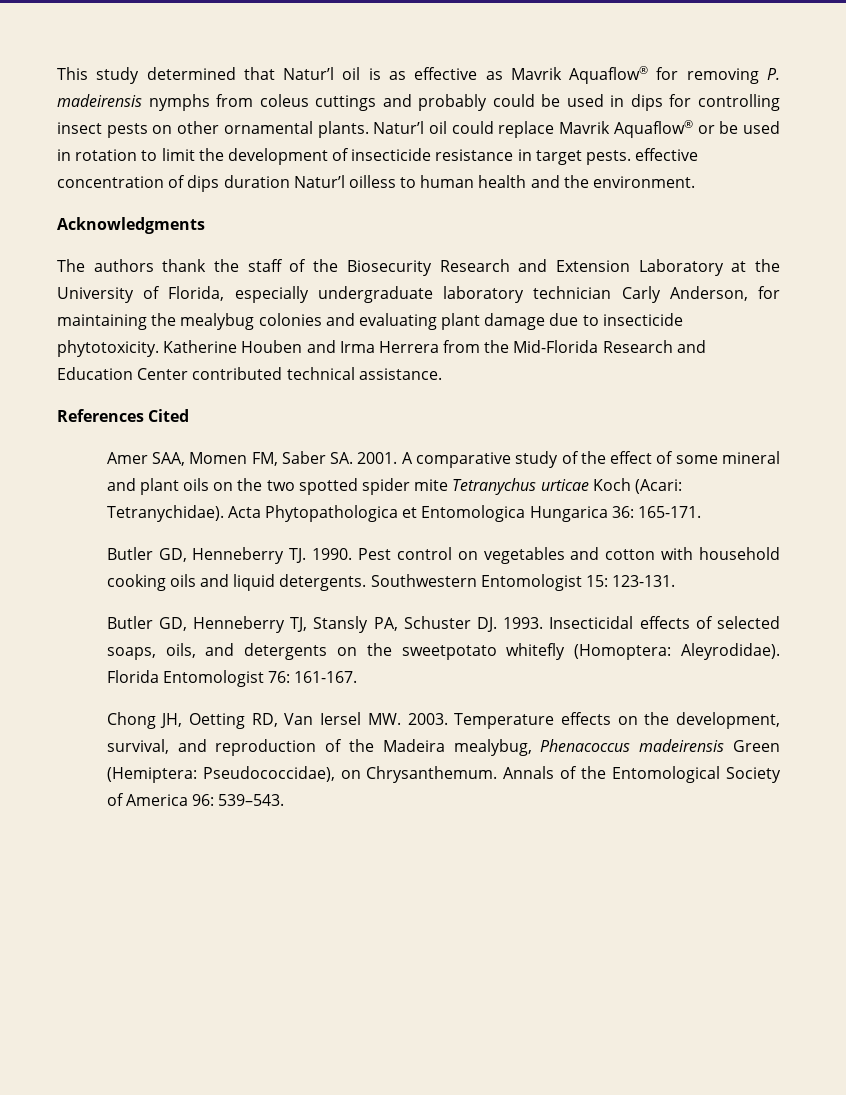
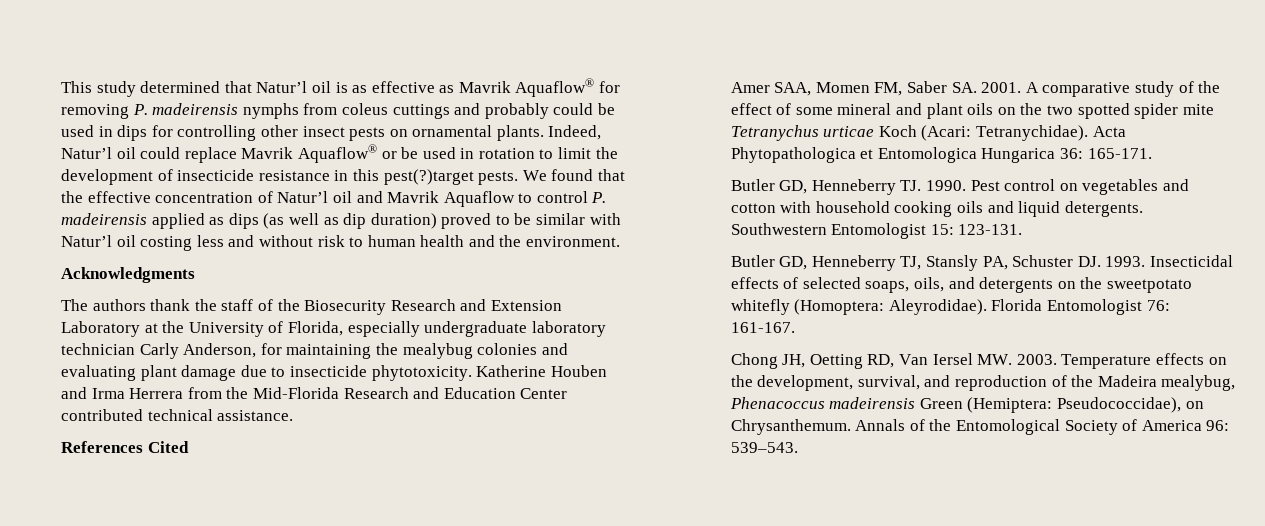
(781, 102) none -> [260,125,298,137] other
[177,121,220,134] other -> (408, 133) none
(369, 129) none -> [548,125,602,140] Indeed,
[535,148,699,165] [57,175,396,192] target pests. effective concentration of dips duration Natur’l oilless -> [352,169,625,185] [61,191,607,207] [61,213,621,229] [61,235,345,251] this pest(?)target pests. We found that the effective concentration of Natur’l oil and Mavrik Aquaflow to control P. madeirensis applied as dips (as well as dip duration) proved to be similar with Natur’l oil costing less and without risk

